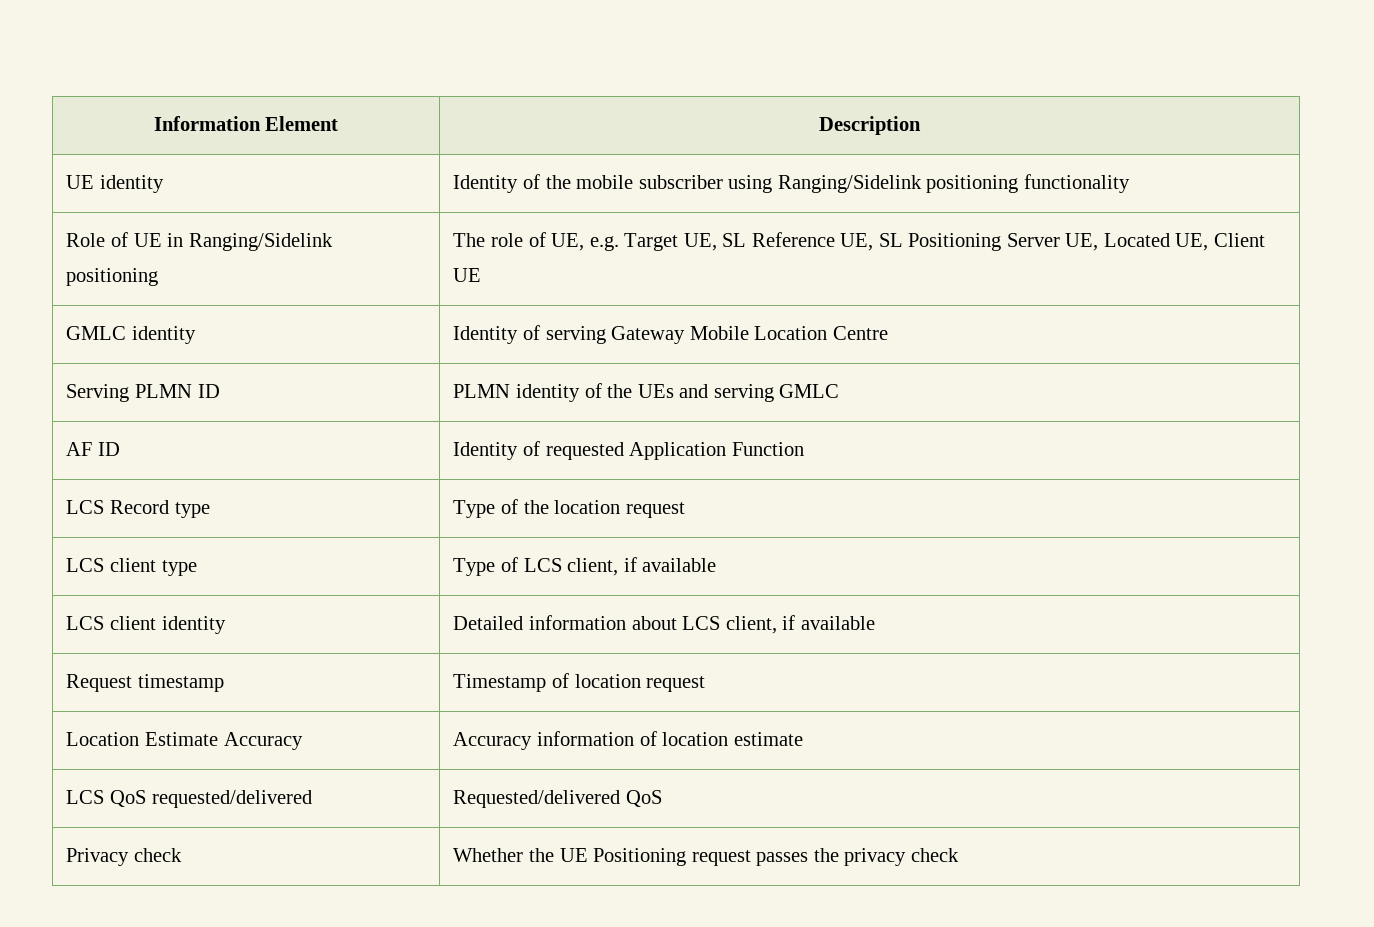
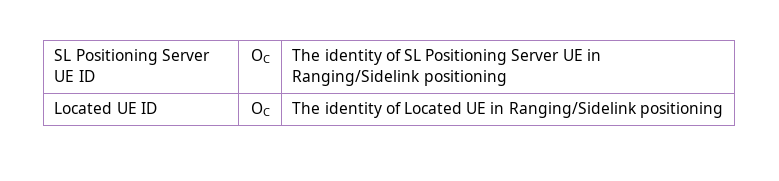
[153,116,339,131] [819,116,922,135] [66,175,164,193] [453,174,1130,193] [66,232,333,251] [66,268,159,286] [453,232,1265,251] [453,268,482,282] [66,326,196,344] [453,325,888,344] [66,384,220,402] [453,383,840,402] [66,442,120,456] [453,441,804,460] [66,500,210,518] [453,499,685,518] [66,558,197,576] [453,557,717,576] [66,616,226,634] [453,615,875,634] [66,674,224,692] [453,673,706,692] [66,732,303,750] [453,731,803,750] [66,790,312,808] [453,790,662,808] [66,848,182,866] [453,848,959,866] Information Element | Description // UE identity | Identity of the mobile subscriber using Ranging/Sidelink positioning functionality // Role of UE in Ranging/Sidelink positioning | The role of UE, e.g. Target UE, SL Reference UE, SL Positioning Server UE, Located UE, Client UE // GMLC identity | Identity of serving Gateway Mobile Location Centre // Serving PLMN ID | PLMN identity of the UEs and serving GMLC // AF ID | Identity of requested Application Function // LCS Record type | Type of the location request // LCS client type | Type of LCS client, if available // LCS client identity | Detailed information about LCS client, if available // Request timestamp | Timestamp of location request // Location Estimate Accuracy | Accuracy information of location estimate // LCS QoS requested/delivered | Requested/delivered QoS // Privacy check | Whether the UE Positioning request passes the privacy check -> [54,49,210,65] [54,70,95,82] [250,49,270,63] [292,49,601,65] [292,70,507,86] [54,102,157,114] [250,102,270,116] [292,102,723,118] SL Positioning Server UE ID | OC | The identity of SL Positioning Server UE in Ranging/Sidelink positioning // Located UE ID | OC | The identity of Located UE in Ranging/Sidelink positioning

